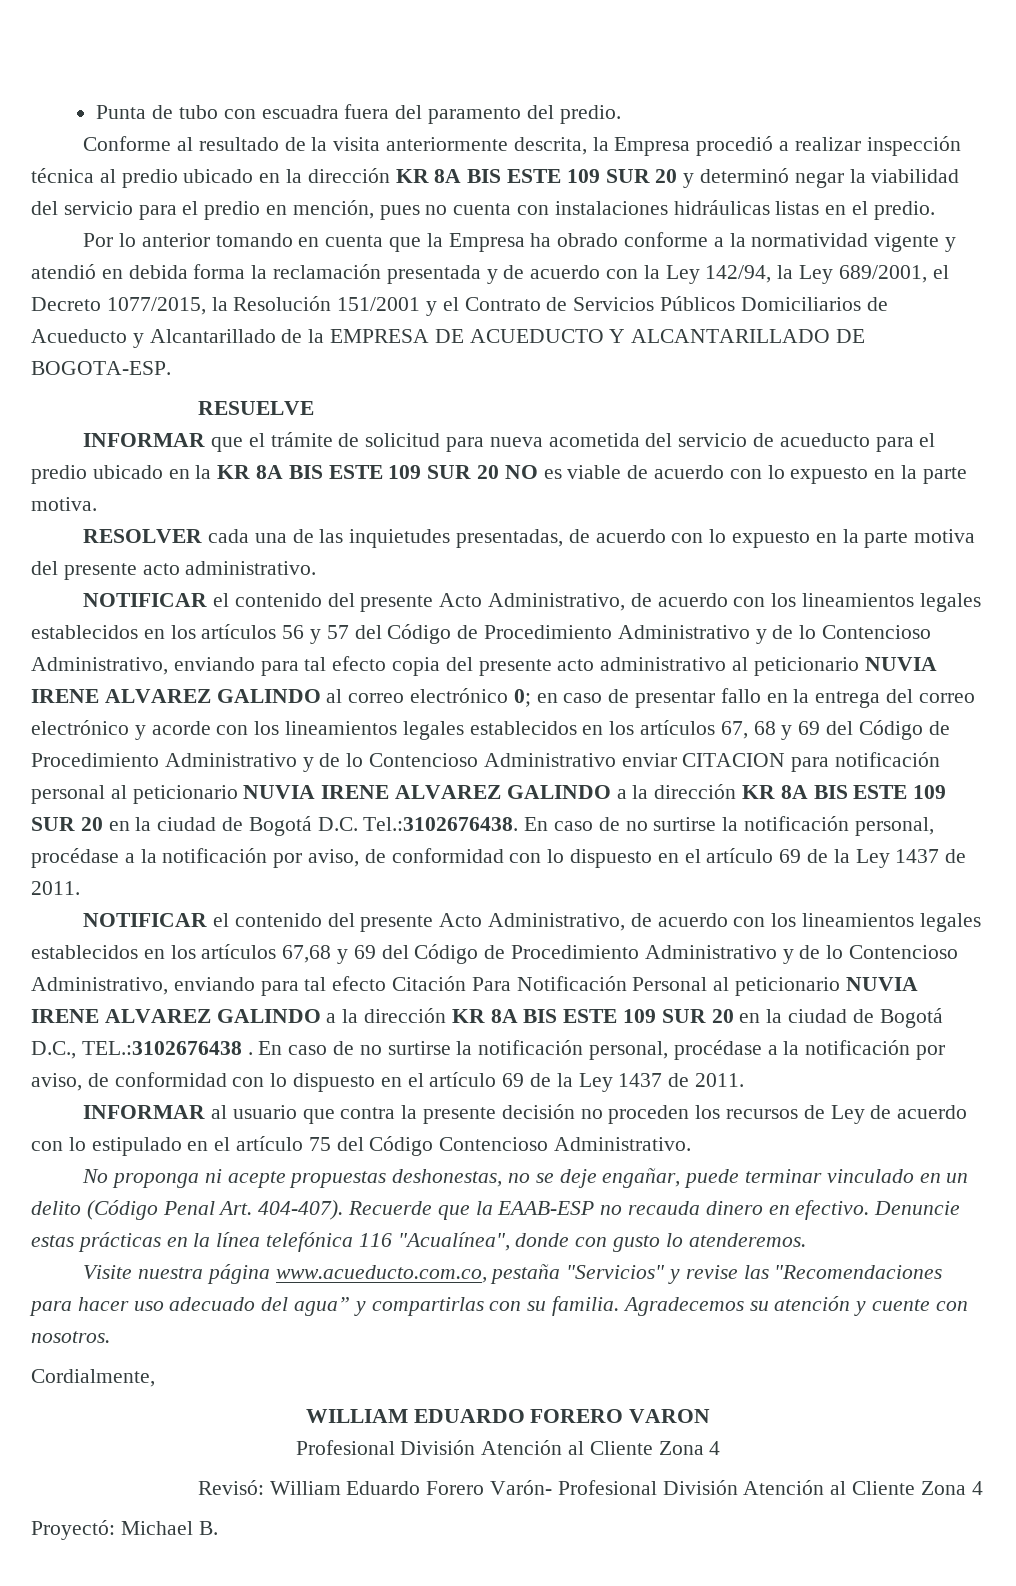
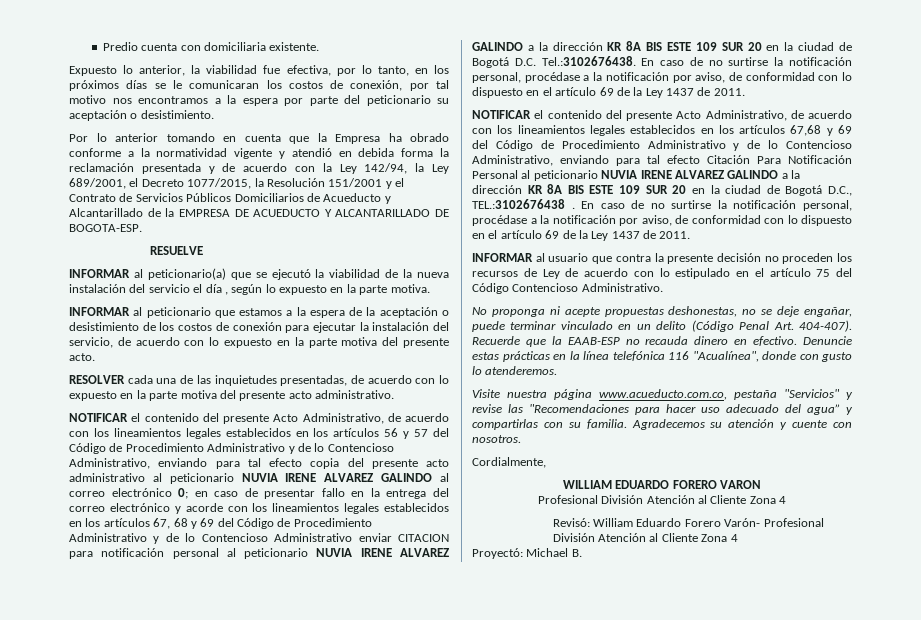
[96,104,621,124] [83,136,961,156] [31,168,960,188] [31,200,935,220] Punta de tubo con escuadra fuera del paramento del predio. // Conforme al resultado de la visita anteriormente descrita, la Empresa procedió a realizar inspección técnica al predio ubicado en la dirección KR 8A BIS ESTE 109 SUR 20 y determinó negar la viabilidad del servicio para el predio en mención, pues no cuenta con instalaciones hidráulicas listas en el predio. -> [102,42,320,51] [69,65,449,76] [69,80,450,91] [69,95,449,106] [69,110,214,121] Predio cuenta con domiciliaria existente. // Expuesto lo anterior, la viabilidad fue efectiva, por lo tanto, en los próximos días se le comunicaran los costos de conexión, por tal motivo nos encontramos a la espera por parte del peticionario su aceptación o desistimiento.
[210,432,936,452] [31,465,967,484] [31,497,97,511] que el trámite de solicitud para nueva acometida del servicio de acueducto para el predio ubicado en la KR 8A BIS ESTE 109 SUR 20 NO es viable de acuerdo con lo expuesto en la parte motiva. -> [133,268,449,280] [69,284,430,295] [69,307,449,318] [69,322,449,333] [69,337,449,348] [69,353,95,361] al peticionario(a) que se ejecutó la viabilidad de la nueva instalación del servicio el día , según lo expuesto en la parte motiva. // INFORMAR al peticionario que estamos a la espera de la aceptación o desistimiento de los costos de conexión para ejecutar la instalación del servicio, de acuerdo con lo expuesto en la parte motiva del presente acto.

